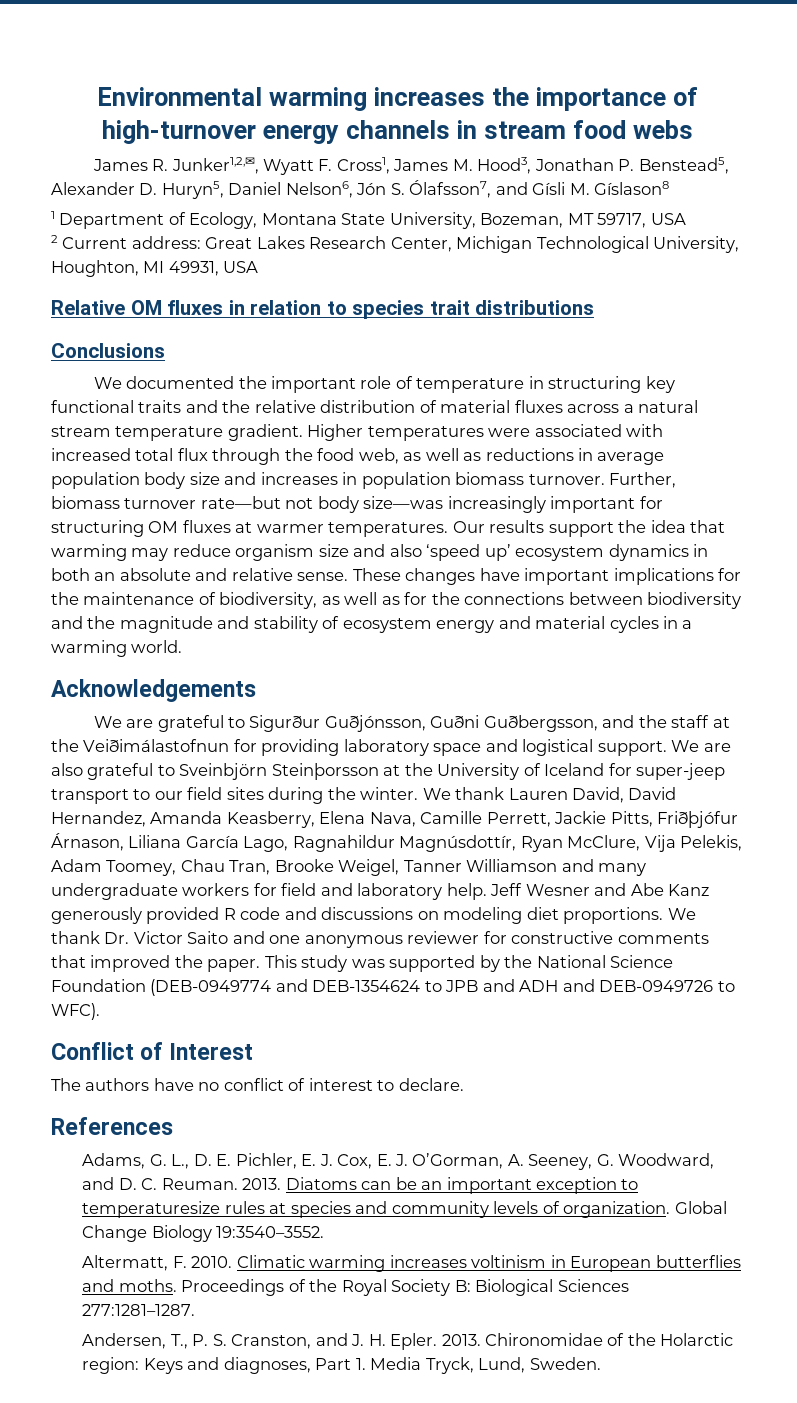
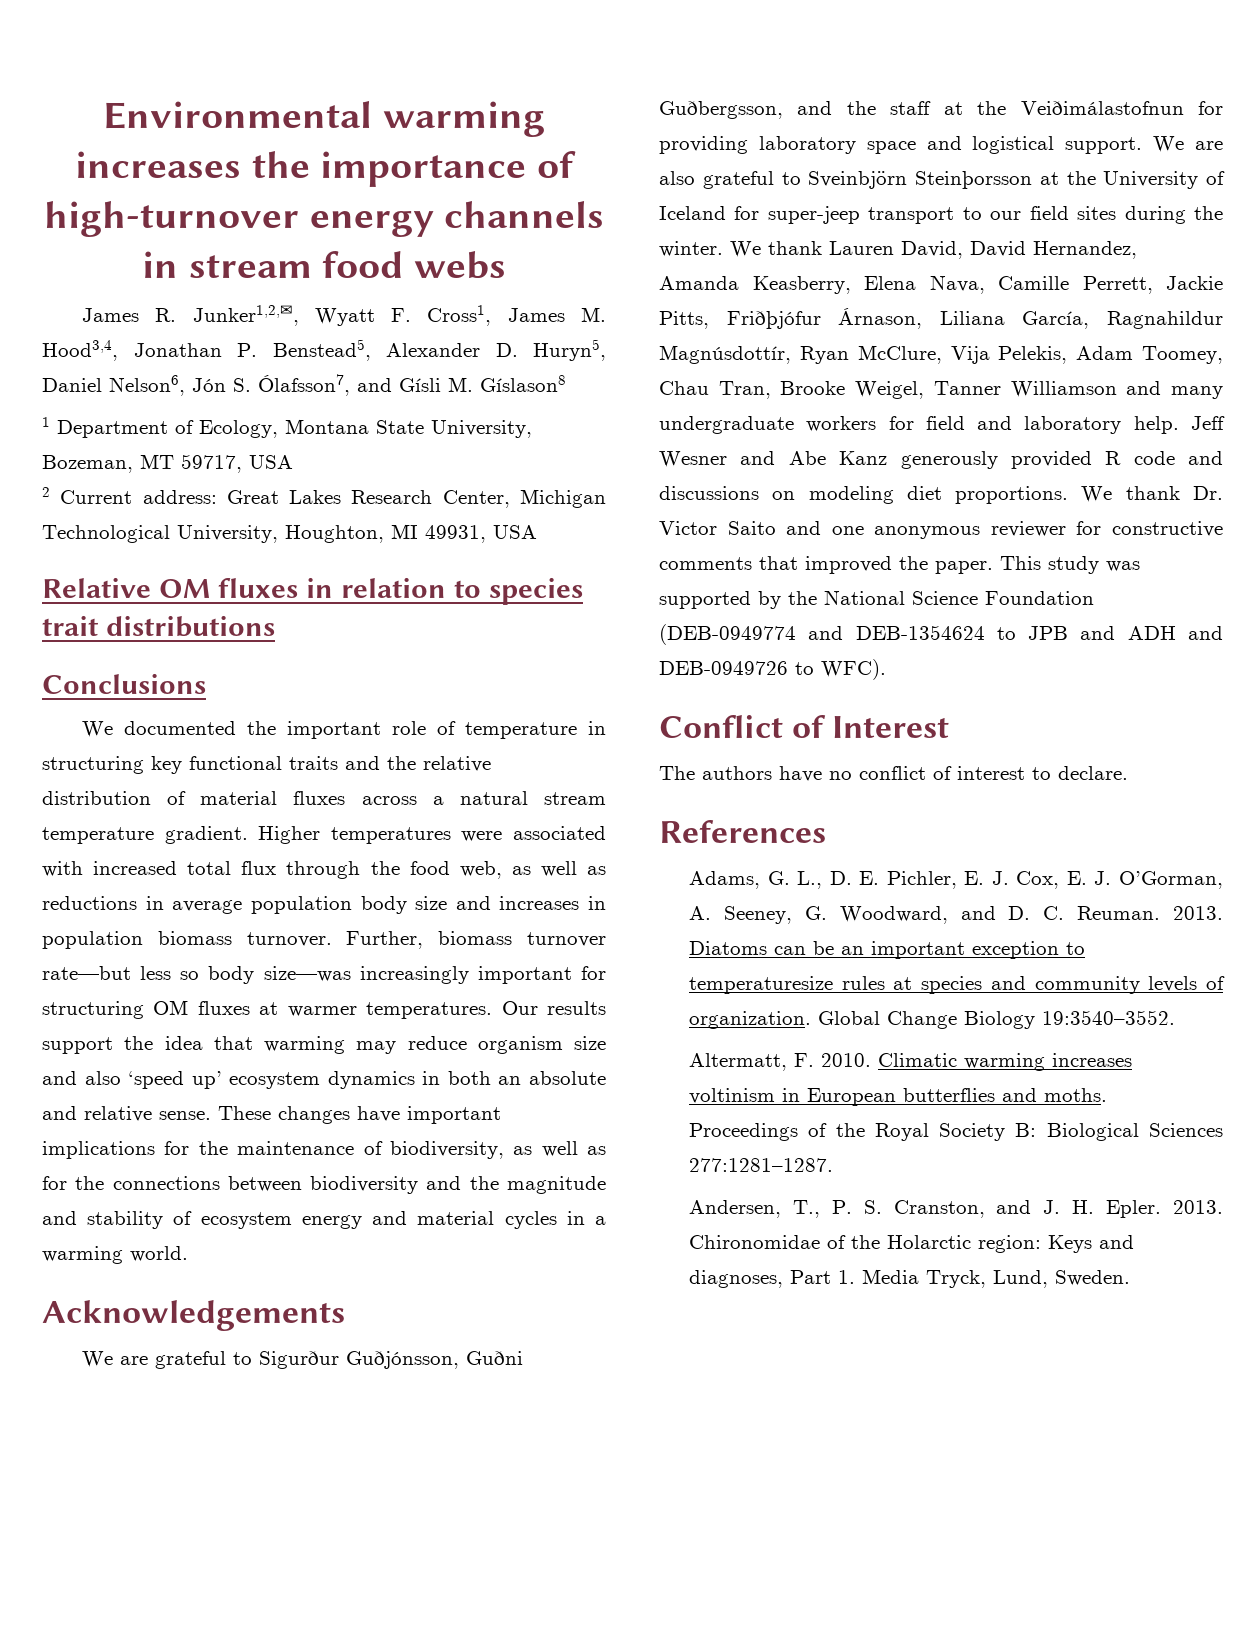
[477,157,532,174] Hood3, -> [42,340,118,361] Hood3,4,
[285,498,314,509] not -> [140,966,200,980] less so
[185,835,289,852] García Lago, -> [1022,311,1090,329] García,

